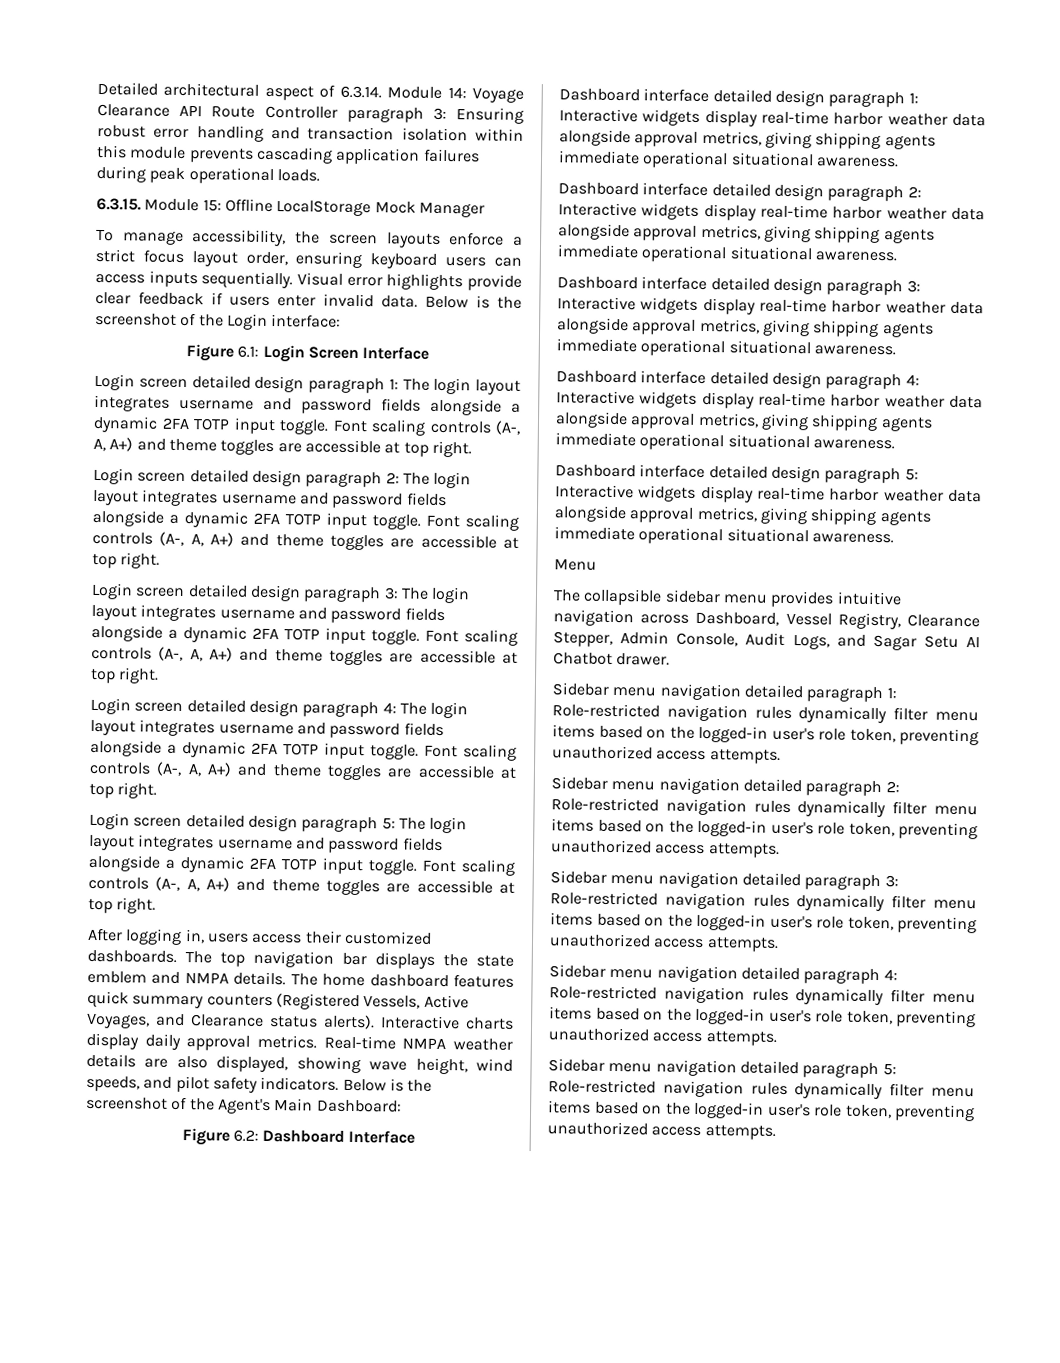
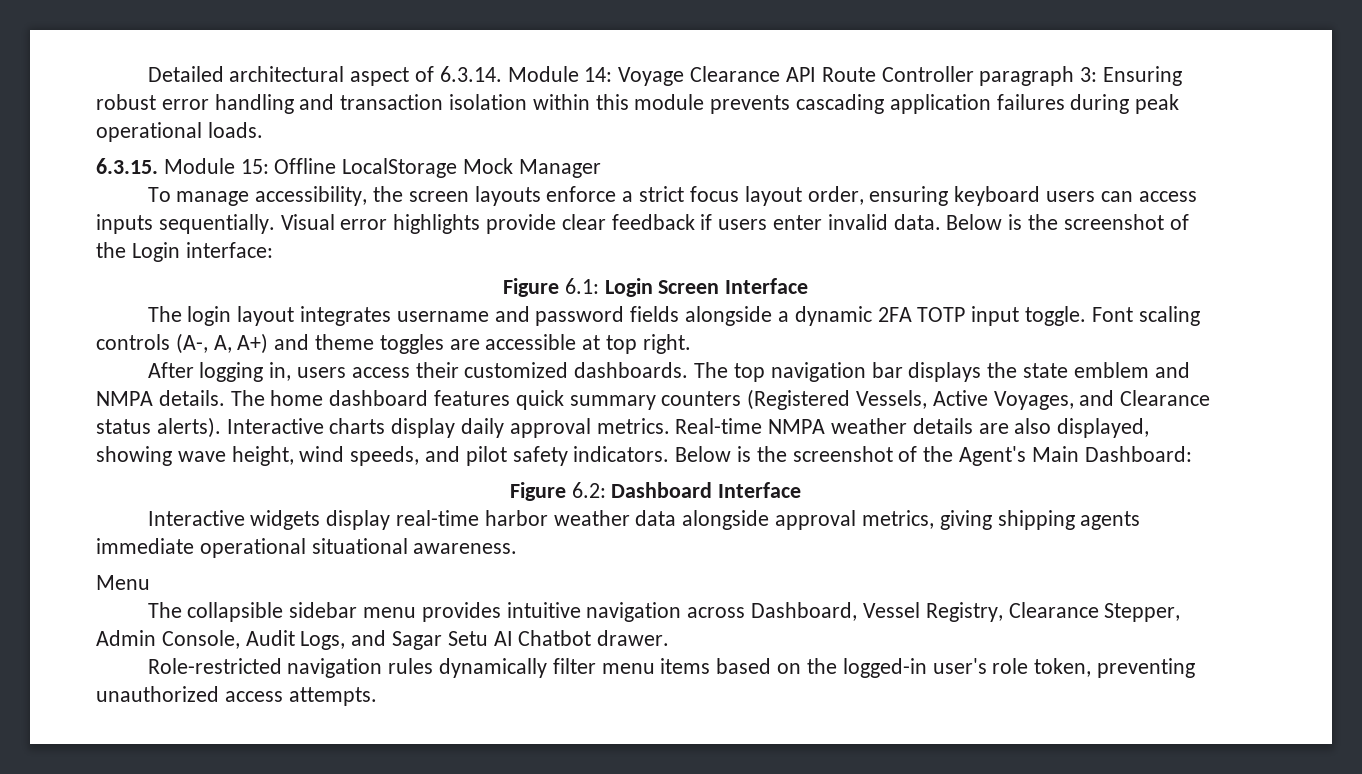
[94,373,521,395] [94,394,521,416] [93,415,521,436] [93,437,472,458] [93,467,472,489] [93,489,447,509] [92,509,519,531] [92,531,519,551] [92,552,161,569] [91,582,471,604] [91,604,445,624] [91,624,518,646] [91,646,518,666] [90,667,160,684] [90,697,469,719] [90,719,444,739] [90,739,517,761] [89,761,517,781] [89,782,158,799] [89,812,396,833] Login screen detailed design paragraph 1: The login layout integrates username and password fields alongside a dynamic 2FA TOTP input toggle. Font scaling controls (A-, A, A+) and theme toggles are accessible at top right. // Login screen detailed design paragraph 2: The login layout integrates username and password fields alongside a dynamic 2FA TOTP input toggle. Font scaling controls (A-, A, A+) and theme toggles are accessible at top right. // Login screen detailed design paragraph 3: The login layout integrates username and password fields alongside a dynamic 2FA TOTP input toggle. Font scaling controls (A-, A, A+) and theme toggles are accessible at top right. // Login screen detailed design paragraph 4: The login layout integrates username and password fields alongside a dynamic 2FA TOTP input toggle. Font scaling controls (A-, A, A+) and theme toggles are accessible at top right. // Login screen detailed design paragraph 5: -> (809, 286) none
[559,88,919,108] [559,108,986,127] [559,129,936,150] [558,150,899,169] [558,182,922,202] [558,202,985,221] [558,223,935,244] [557,244,897,263] [557,276,921,296] [557,296,984,315] [557,317,934,338] [556,338,896,357] [556,370,920,390] [556,390,983,409] [555,411,933,432] [555,432,895,451] [555,464,919,484] Dashboard interface detailed design paragraph 1: Interactive widgets display real-time harbor weather data alongside approval metrics, giving shipping agents immediate operational situational awareness. // Dashboard interface detailed design paragraph 2: Interactive widgets display real-time harbor weather data alongside approval metrics, giving shipping agents immediate operational situational awareness. // Dashboard interface detailed design paragraph 3: Interactive widgets display real-time harbor weather data alongside approval metrics, giving shipping agents immediate operational situational awareness. // Dashboard interface detailed design paragraph 4: Interactive widgets display real-time harbor weather data alongside approval metrics, giving shipping agents immediate operational situational awareness. // Dashboard interface detailed design paragraph 5: -> (802, 490) none
[552,682,897,703] Sidebar menu navigation detailed paragraph 1: -> (670, 638) none
[551,776,900,797] [551,797,978,818] [551,818,978,840] [551,839,780,858] [550,870,899,891] [550,891,977,912] [550,912,977,934] [549,933,779,952] [549,964,898,985] [549,985,976,1006] [549,1006,976,1028] [548,1027,777,1046] [548,1058,897,1079] [548,1079,975,1100] [548,1100,975,1122] [547,1121,776,1140] // Sidebar menu navigation detailed paragraph 2: Role-restricted navigation rules dynamically filter menu items based on the logged-in user's role token, preventing unauthorized access attempts. // Sidebar menu navigation detailed paragraph 3: Role-restricted navigation rules dynamically filter menu items based on the logged-in user's role token, preventing unauthorized access attempts. // Sidebar menu navigation detailed paragraph 4: Role-restricted navigation rules dynamically filter menu items based on the logged-in user's role token, preventing unauthorized access attempts. // Sidebar menu navigation detailed paragraph 5: Role-restricted navigation rules dynamically filter menu items based on the logged-in user's role token, preventing unauthorized access attempts. -> (377, 696) none

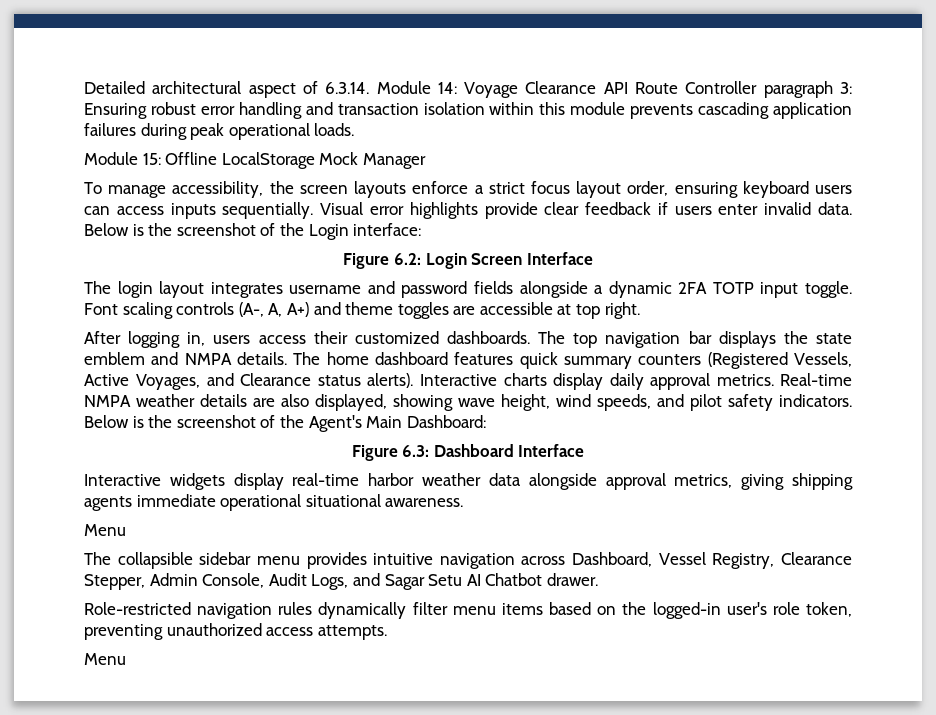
[96,158,158,174] 6.3.15. -> (355, 129) none
[564,278,599,294] 6.1: -> [393,253,421,265] 6.2:
[571,482,606,498] 6.2: -> [402,445,430,457] 6.3:
(377, 696) none -> [84,653,126,665] // Menu

